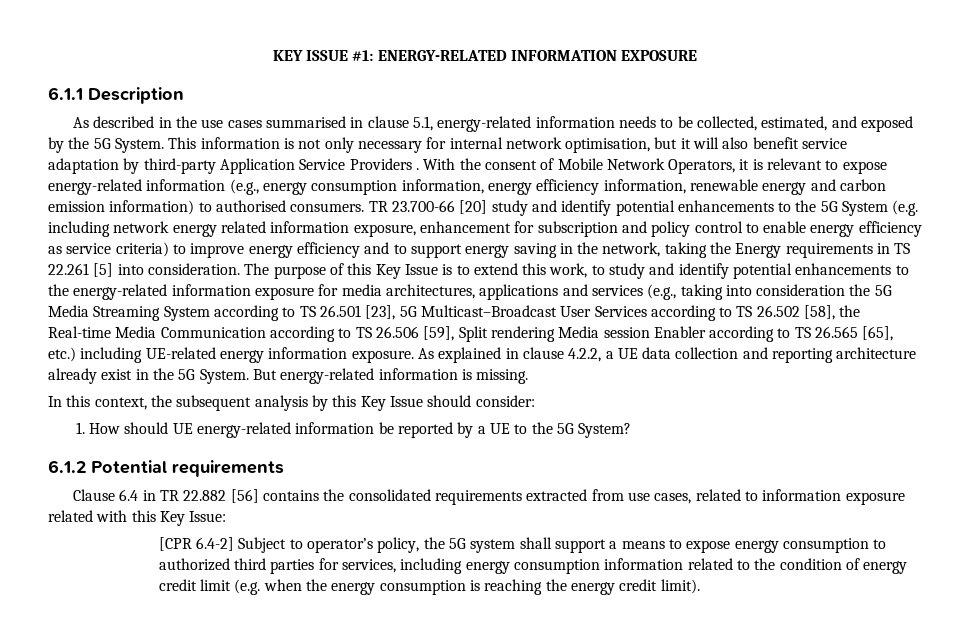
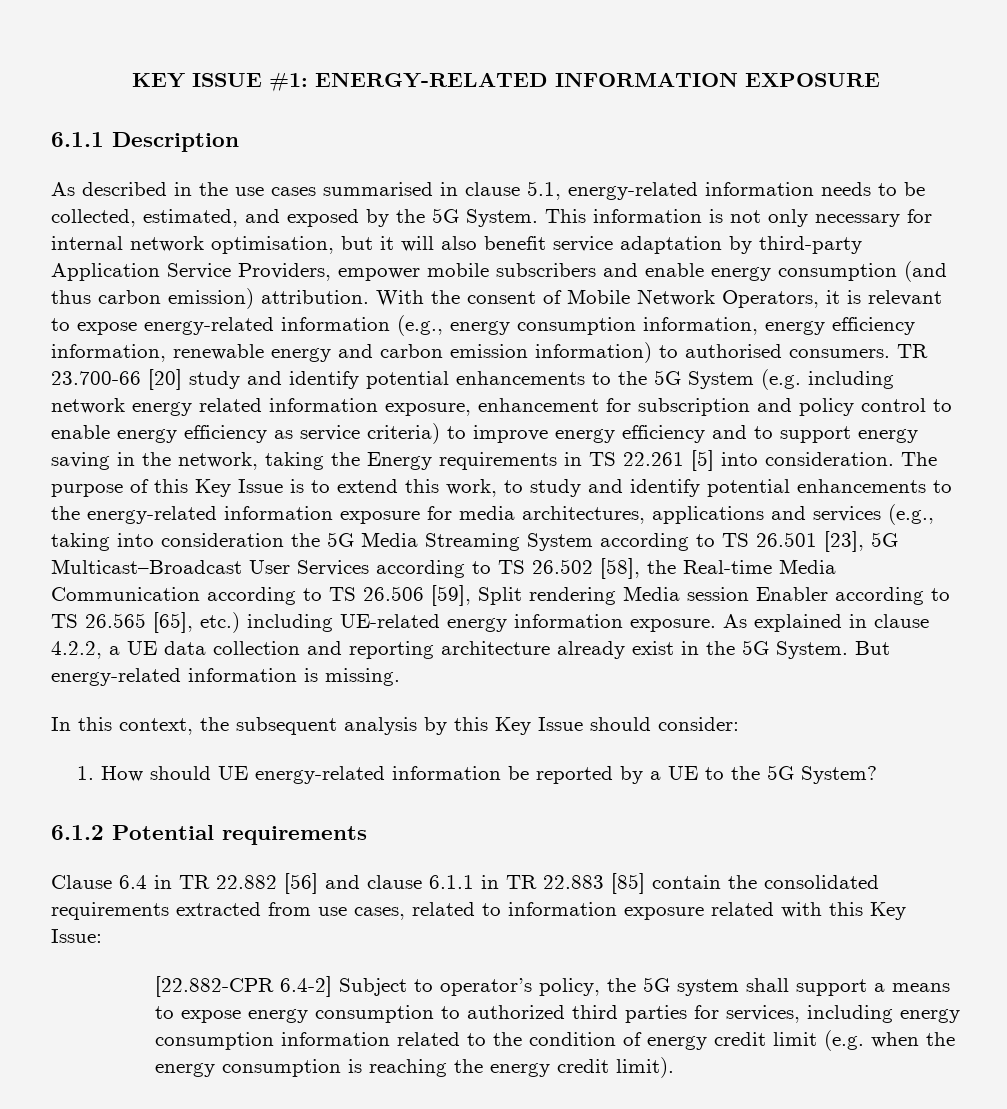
[349,158,419,170] Providers . -> [238,261,947,282] [51,288,369,309] Providers, empower mobile subscribers and enable energy consumption (and thus carbon emission) attribution.
[263,490,320,501] contains -> [325,873,721,894] and clause 6.1.1 in TR 22.883 [85] contain
[158,537,192,551] [CPR -> [154,976,274,997] [22.882-CPR

